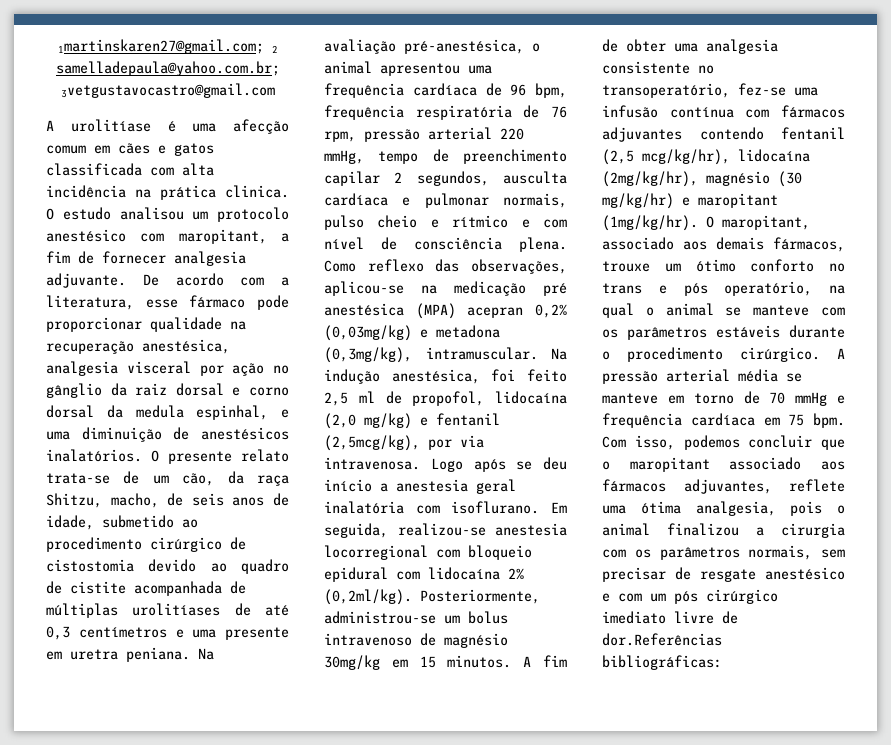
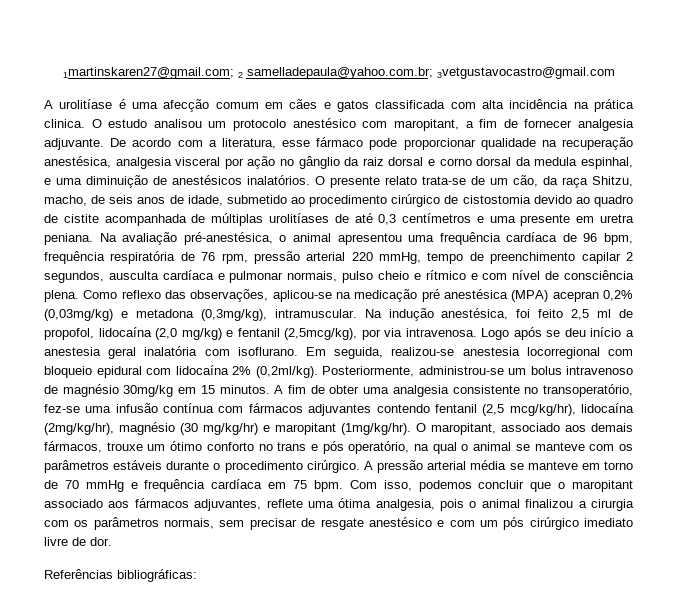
[602,633,722,646] dor.Referências -> [90,537,112,546] [44,569,113,579] dor. // Referências

